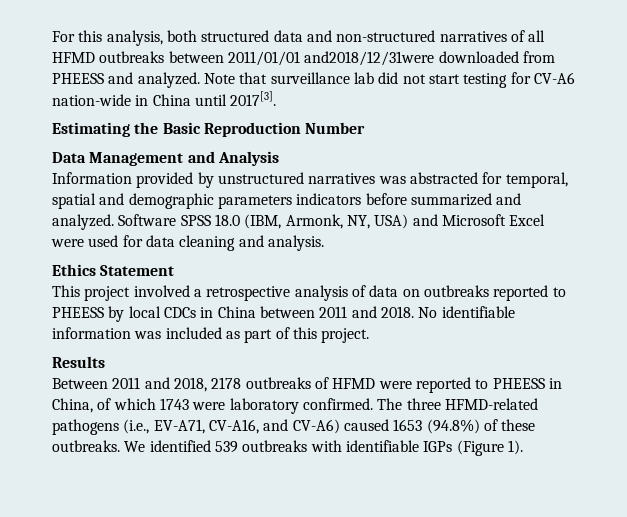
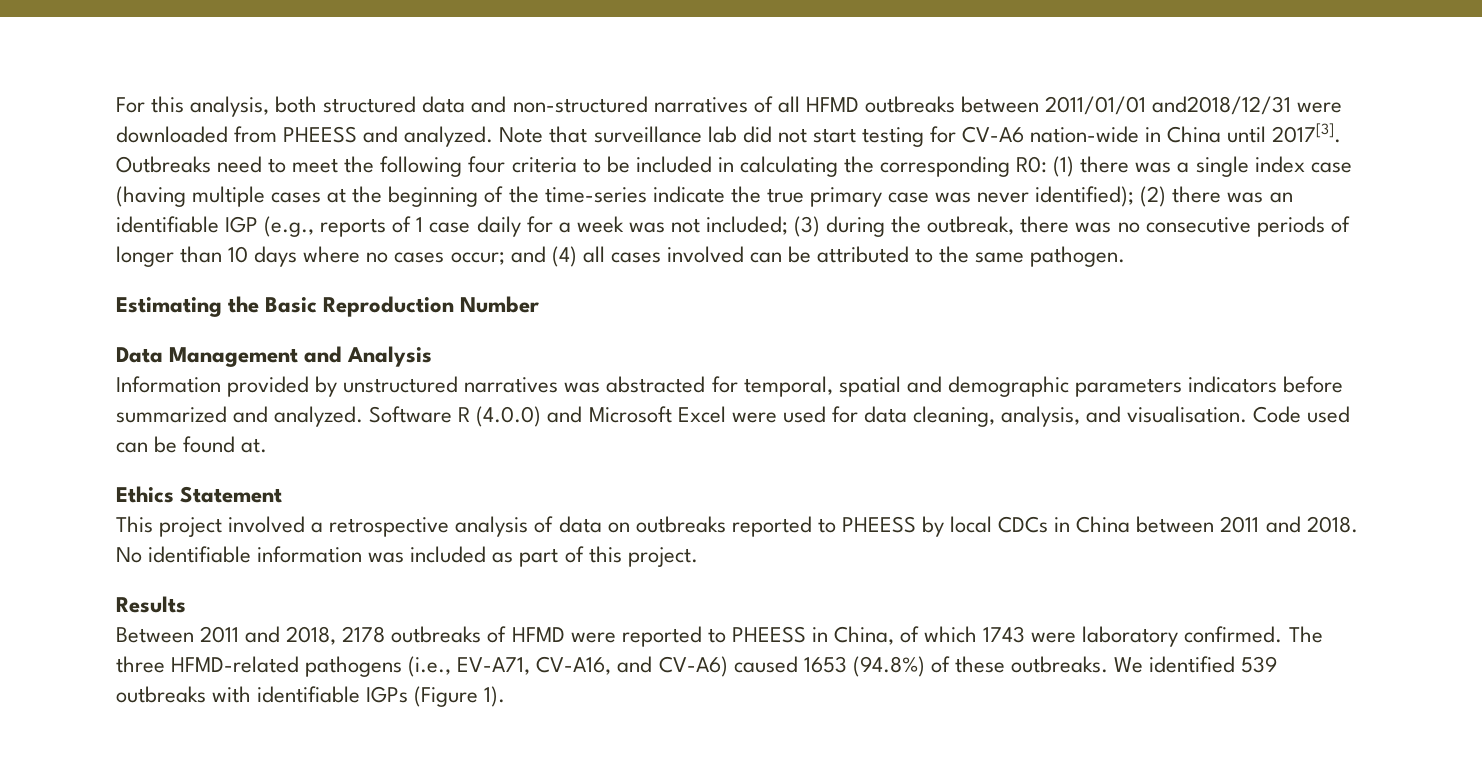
[304,51,435,66] and2018/12/31were -> [1152,96,1343,115] and2018/12/31 were
(277, 98) none -> [116,156,1352,177] [116,186,1293,207] [116,216,1350,237] [116,246,1126,267] Outbreaks need to meet the following four criteria to be included in calculating the corresponding R0: (1) there was a single index case (having multiple cases at the beginning of the time-series indicate the true primary case was never identified); (2) there was an identifiable IGP (e.g., reports of 1 case daily for a week was not included; (3) during the outbreak, there was no consecutive periods of longer than 10 days where no cases occur; and (4) all cases involved can be attributed to the same pathogen.
[180,214,409,229] SPSS 18.0 (IBM, Armonk, NY, USA) -> [458,406,542,427] R (4.0.0)
[179,235,324,251] cleaning and analysis. -> [912,406,1351,427] [116,436,268,453] cleaning, analysis, and visualisation. Code used can be found at.

